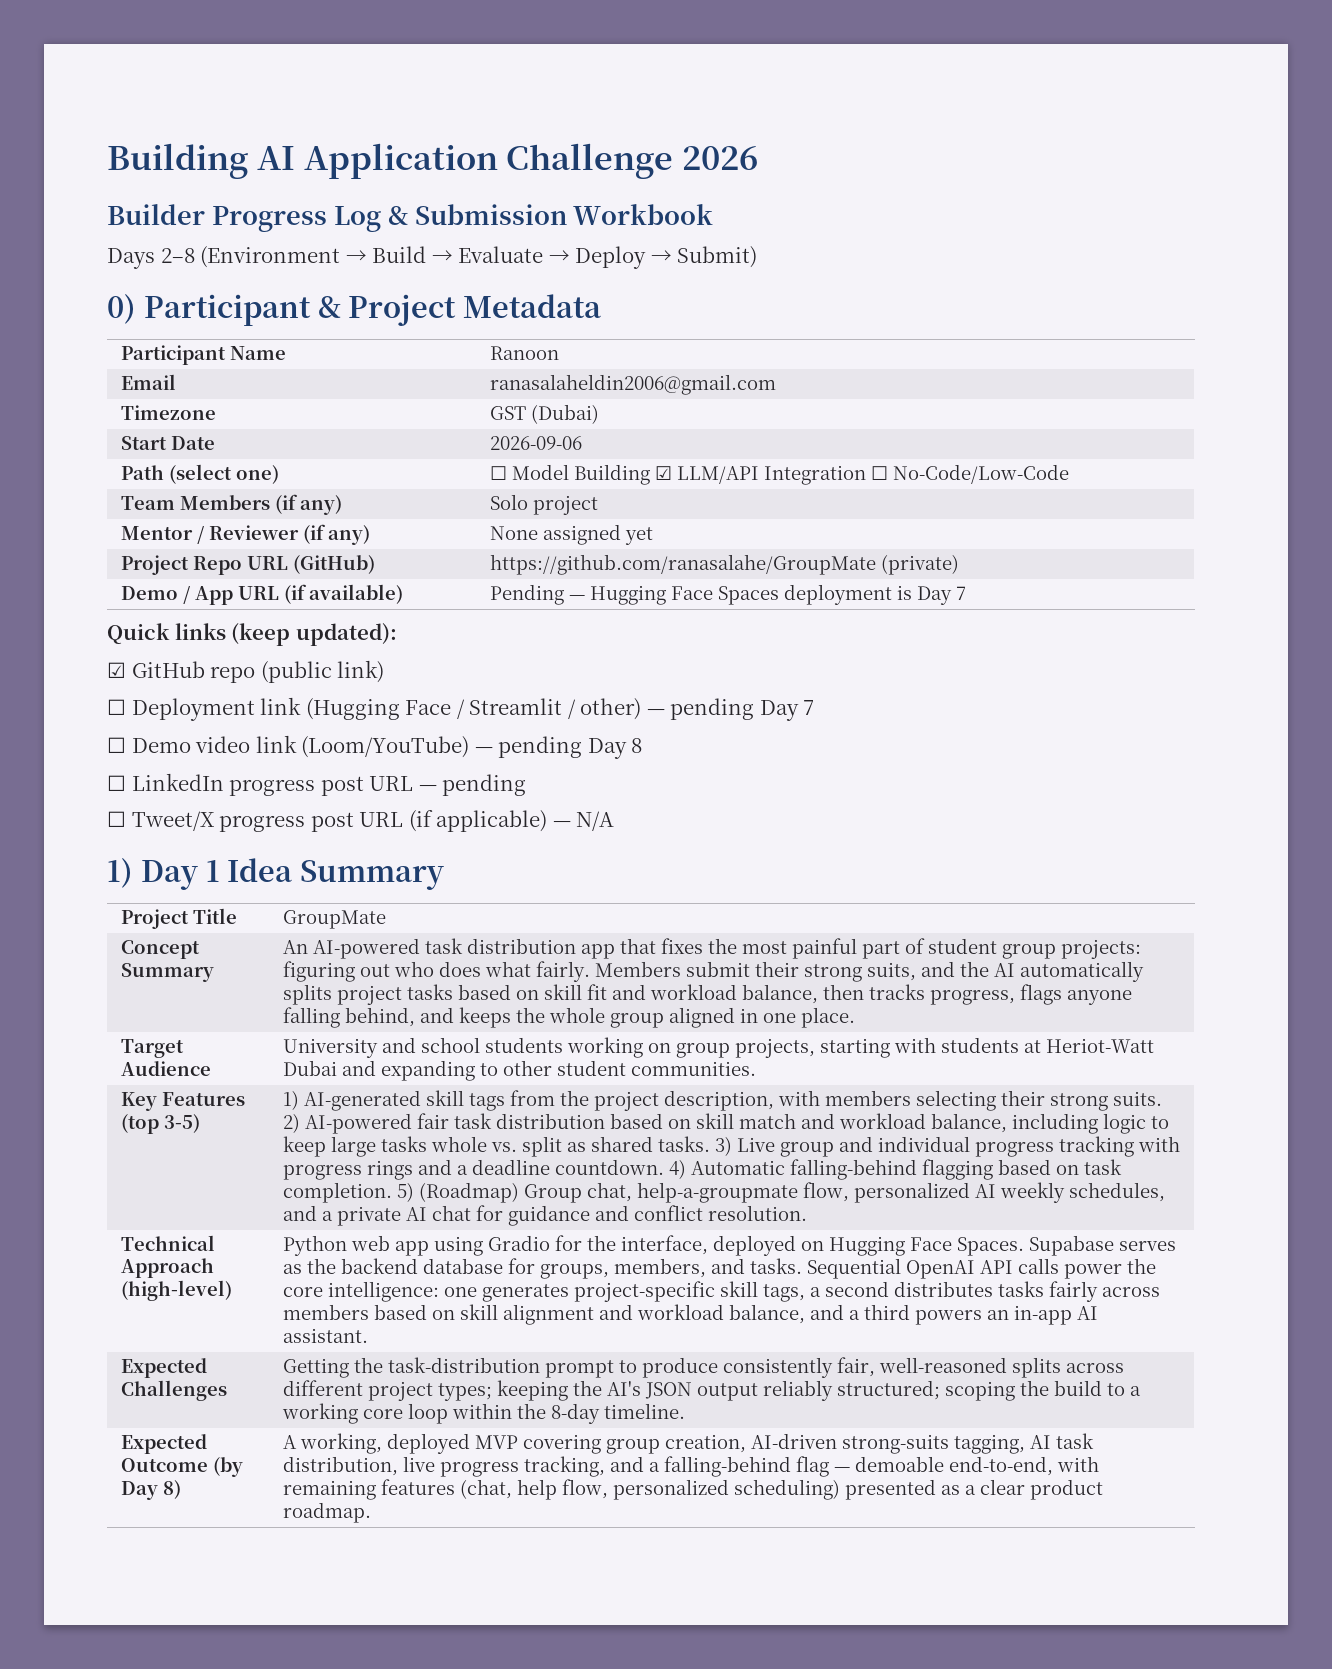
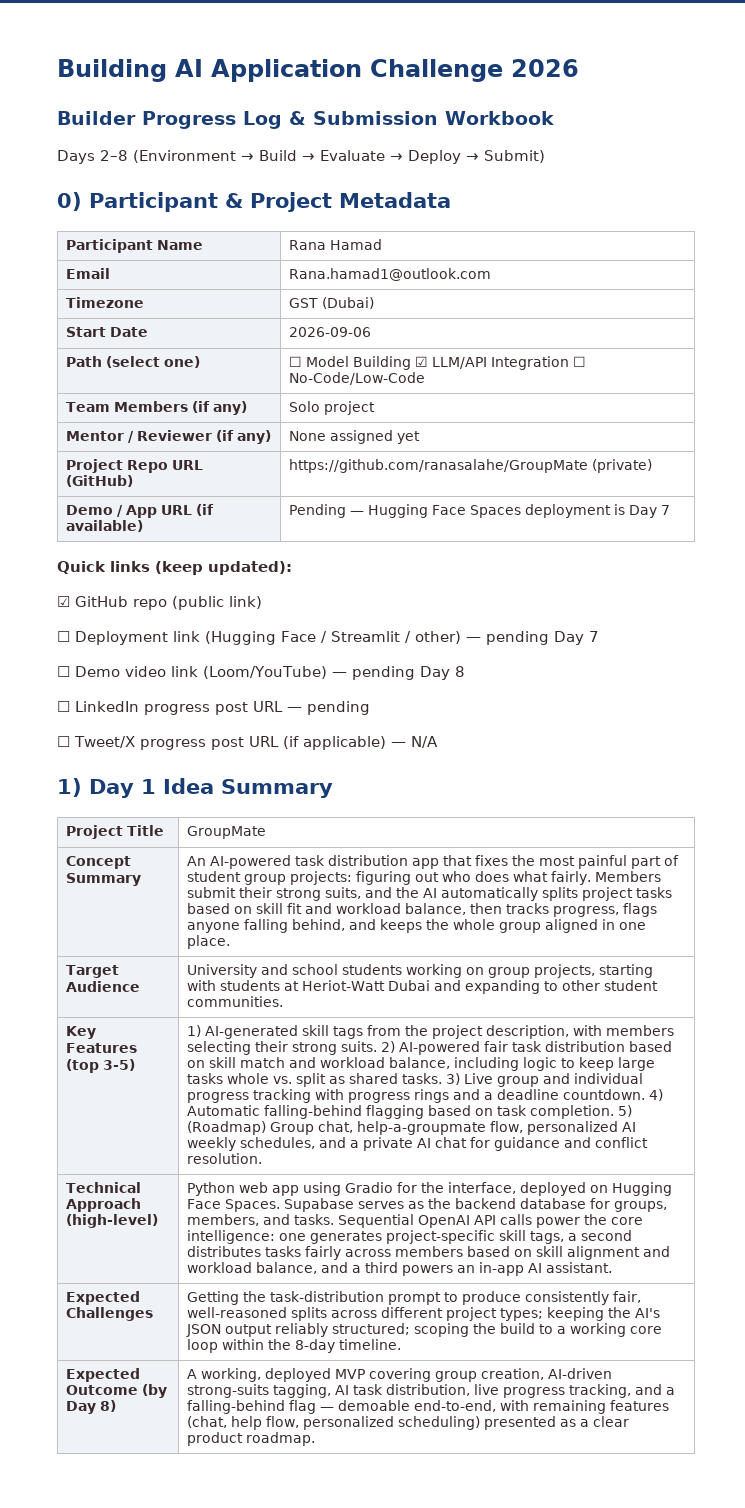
[490,346,560,360] Ranoon -> [289,239,383,250] Rana Hamad
[490,374,777,395] ranasalaheldin2006@gmail.com -> [289,268,492,281] Rana.hamad1@outlook.com

